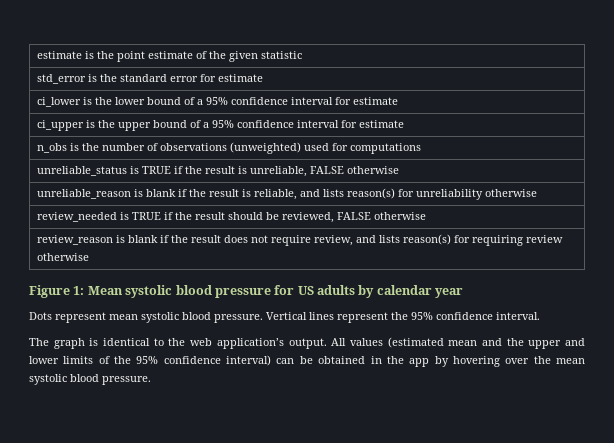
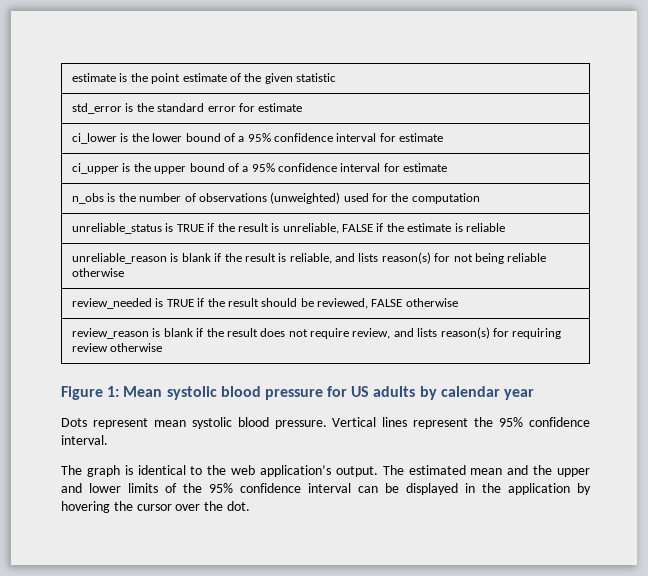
[349,143,421,154] computations -> [391,193,480,204] the computation
[346,166,399,174] otherwise -> [376,223,505,232] if the estimate is reliable
[415,189,483,200] unreliability -> [453,253,547,264] not being reliable
[331,337,444,348] All values (estimated -> [382,465,466,475] The estimated
[226,355,272,366] interval) -> [308,483,351,493] interval
[318,356,366,364] obtained -> [406,483,458,495] displayed
[409,358,430,367] app -> [508,483,570,495] application
[505,356,586,364] [29,374,151,385] over the mean systolic blood pressure. -> [113,501,250,511] the cursor over the dot.

